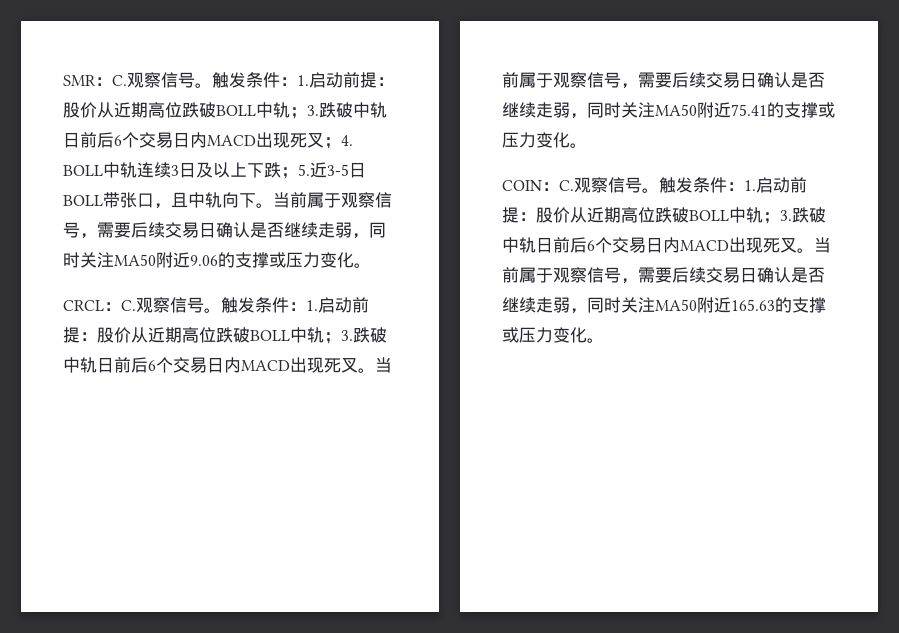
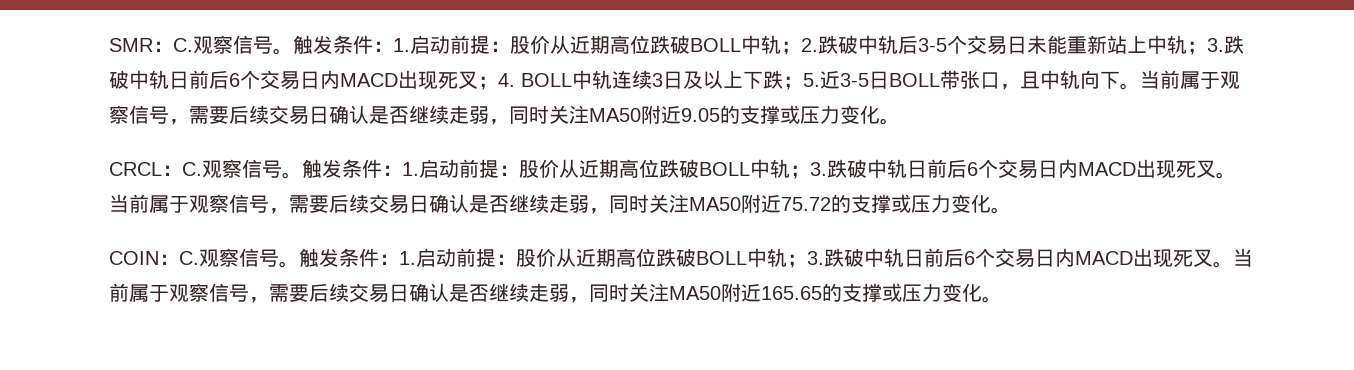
(307, 113) none -> [801,35,1207,55] 2.跌破中轨后3-5个交易日未能重新站上中轨；
[190,255,218,266] 9.06 -> [681,108,720,122] 9.05
[731,104,767,116] 75.41 -> [781,197,831,211] 75.72
[731,299,775,311] 165.63 -> [761,286,822,300] 165.65

